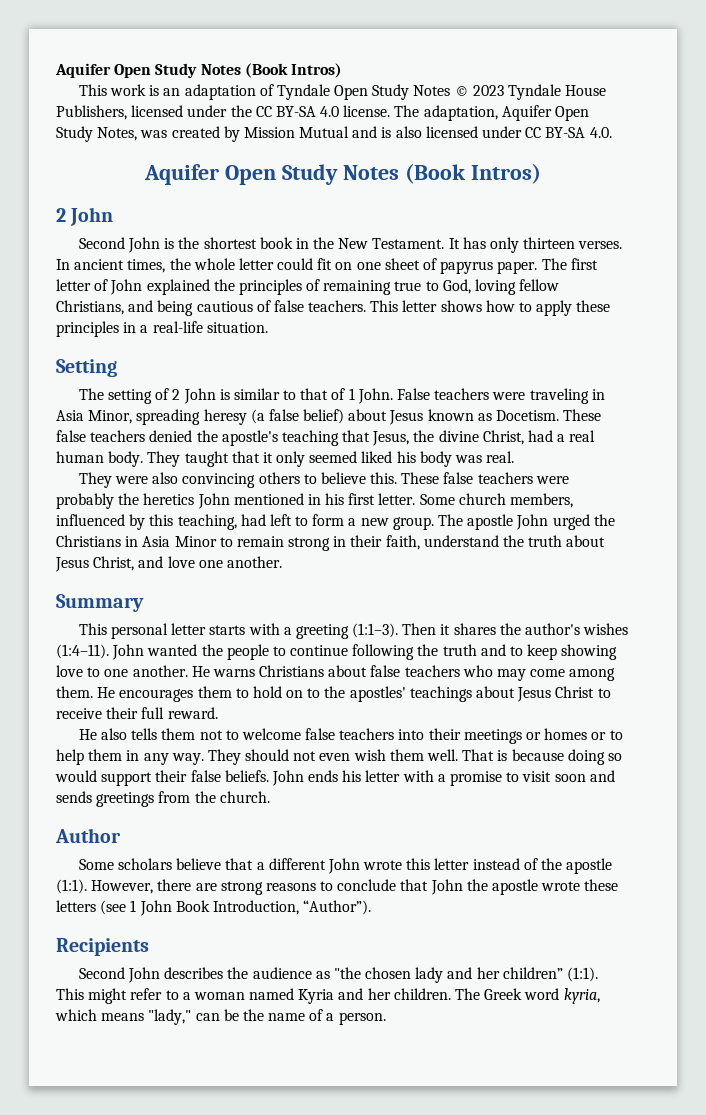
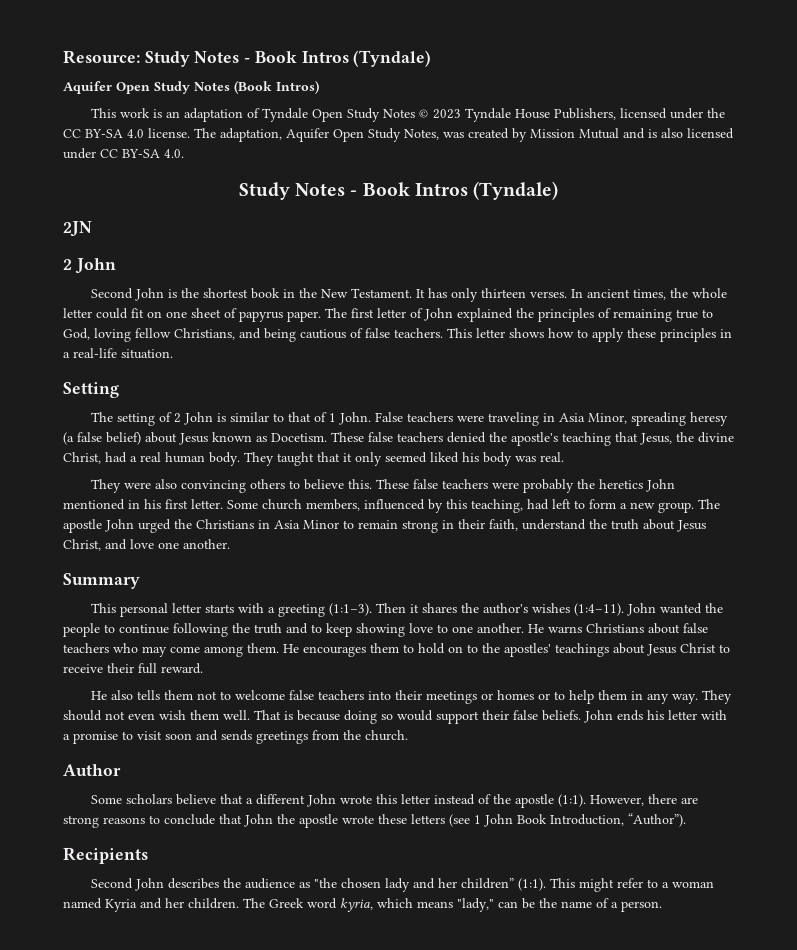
(55, 70) none -> [63,50,432,67] Resource: Study Notes - Book Intros (Tyndale) //
[144,163,541,185] Aquifer Open Study Notes (Book Intros) -> [238,181,559,200] [63,221,92,237] Study Notes - Book Intros (Tyndale) // 2JN

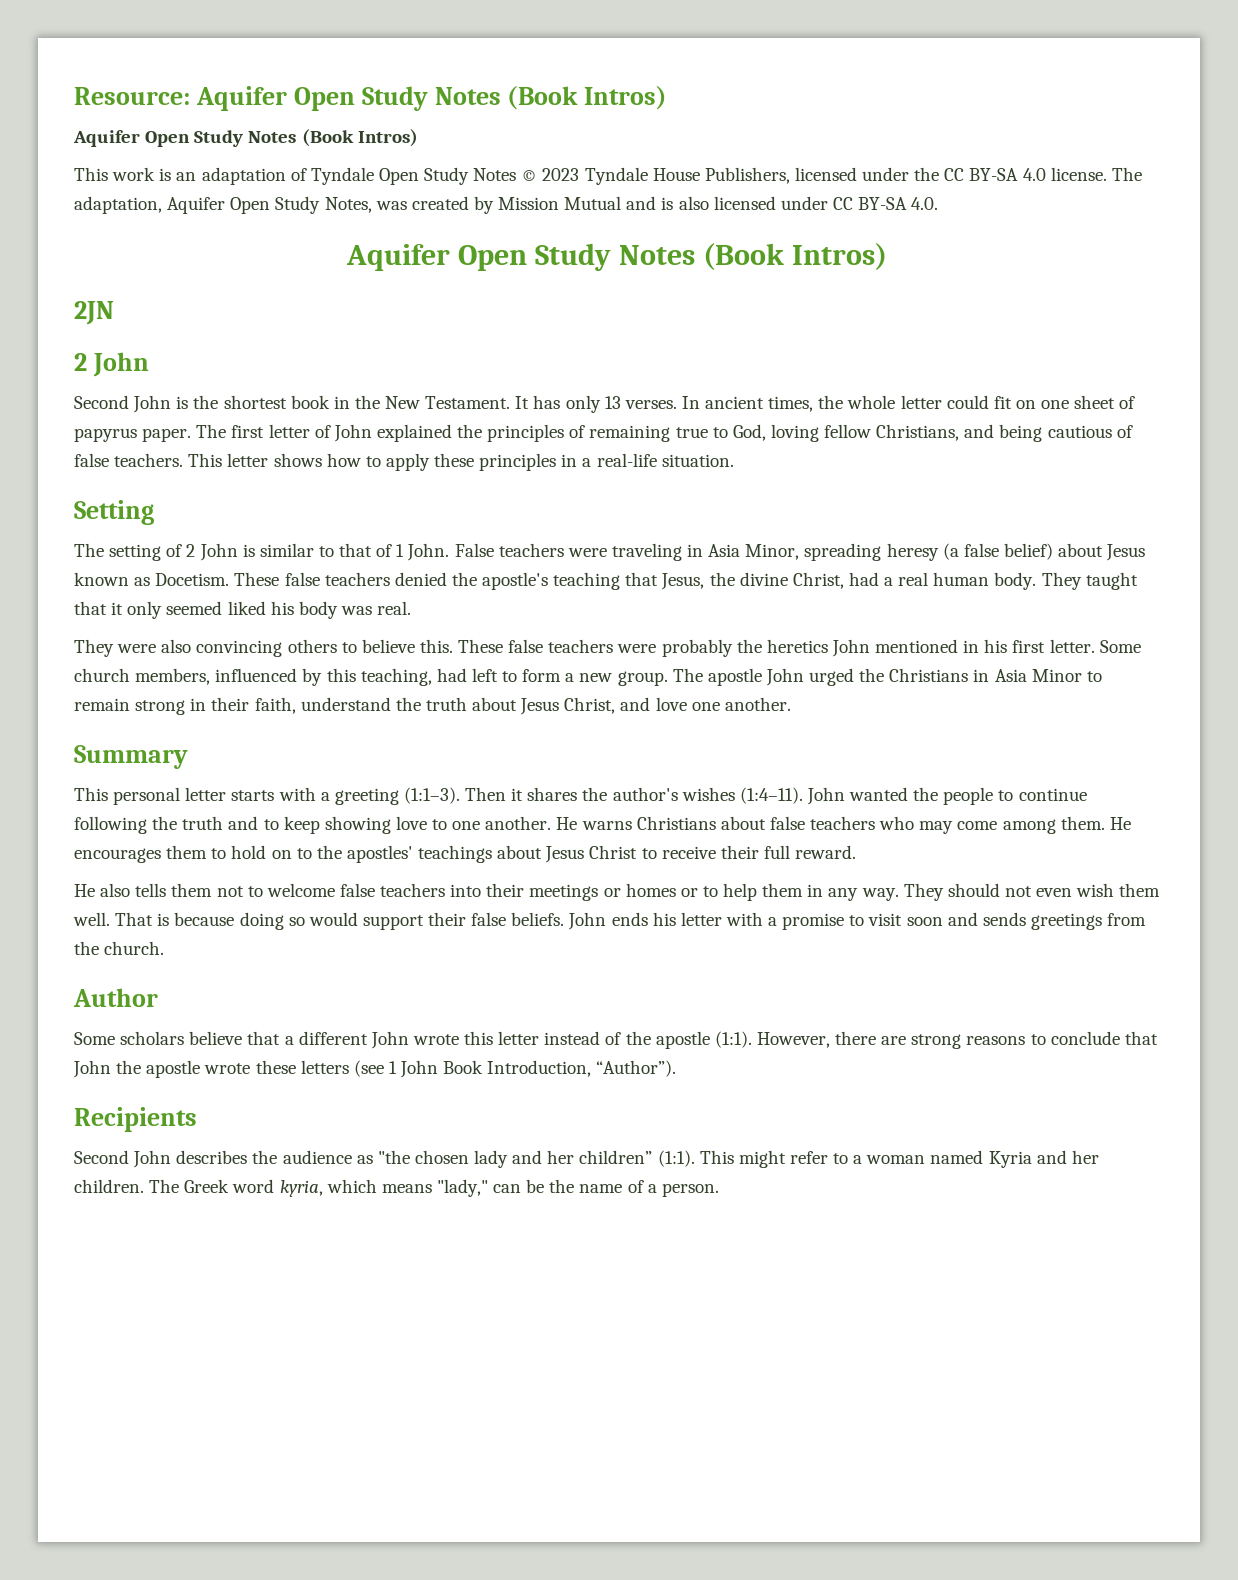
[144,50,432,67] Study Notes - Book Intros (Tyndale) -> [195,86,668,111] Aquifer Open Study Notes (Book Intros)
[238,181,559,200] Study Notes - Book Intros (Tyndale) -> [346,243,887,271] Aquifer Open Study Notes (Book Intros)
[481,288,527,298] thirteen -> [604,396,621,409] 13

